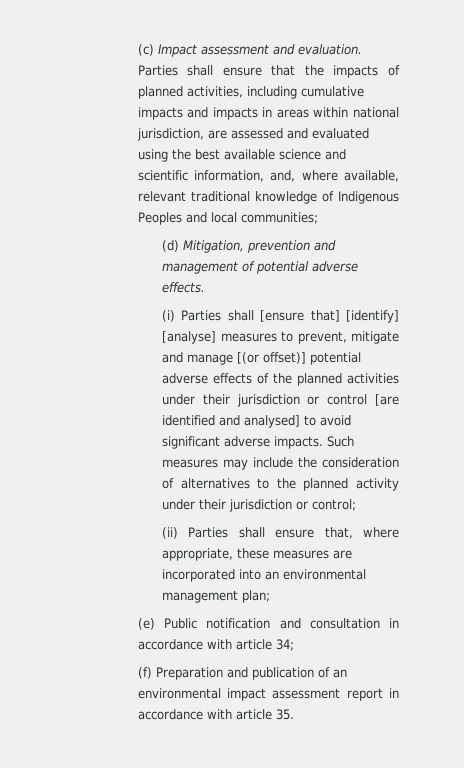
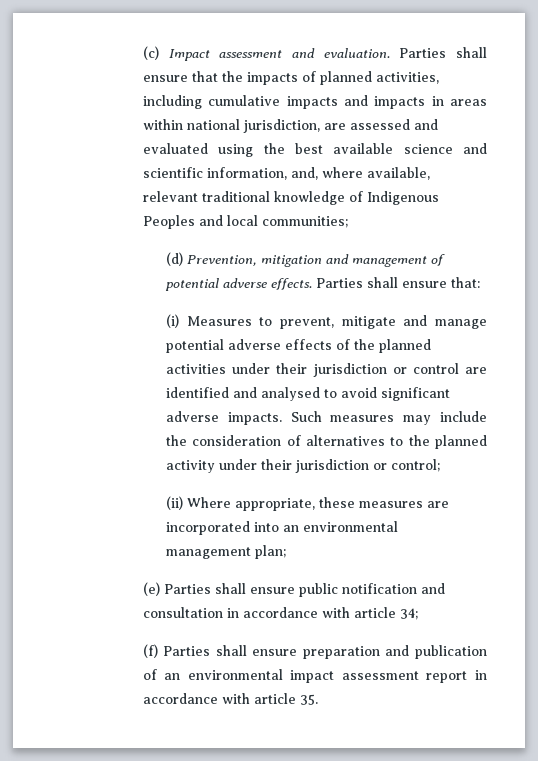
[183,240,311,253] Mitigation, prevention -> [187,255,323,267] Prevention, mitigation
[162,310,400,323] [162,331,277,344] // (i) Parties shall [ensure that] [identify] [analyse] measures -> [316,277,481,288] [166,314,252,328] Parties shall ensure that: // (i) Measures
[237,352,307,364] [(or offset)] -> (487, 324) none
[375,394,399,406] [are -> [464,367,487,374] are
[244,415,301,428] analysed] -> [261,387,321,401] analysed
[188,527,399,539] Parties shall ensure that, where -> [187,497,232,508] Where
[164,618,198,629] Public -> [163,583,338,597] Parties shall ensure public
[155,667,223,680] Preparation -> [163,645,380,659] Parties shall ensure preparation

